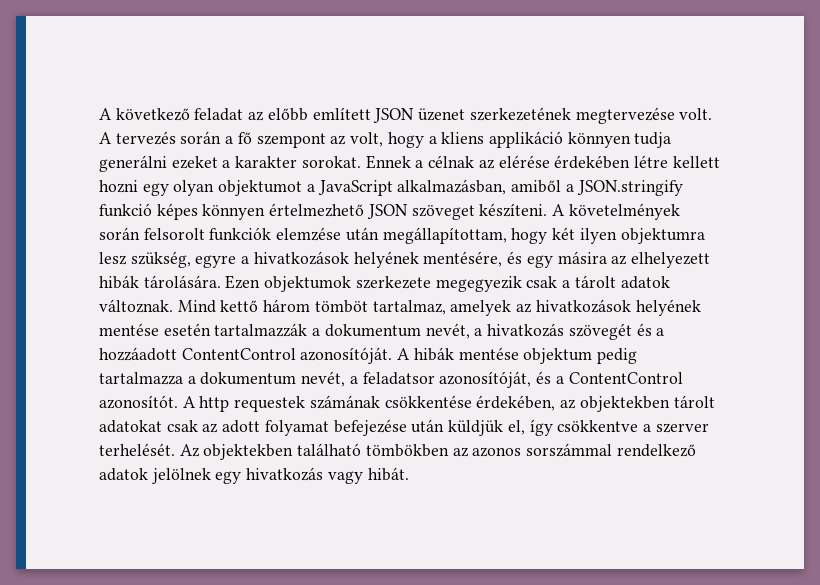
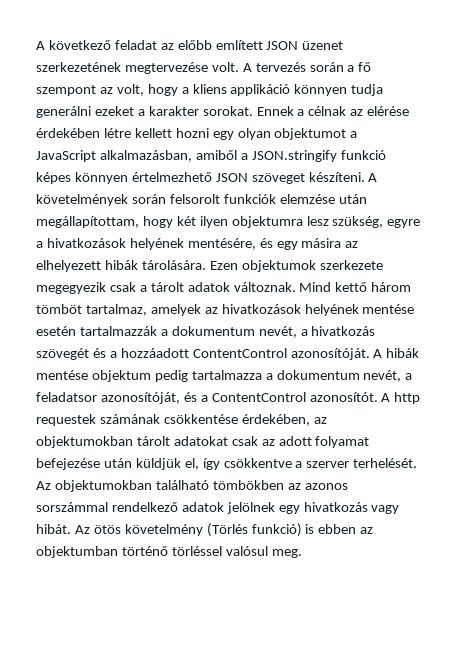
[579,396,670,412] objektekben -> [36,436,133,448] objektumokban
[203,444,294,460] objektekben -> [54,480,152,492] objektumokban
(409, 474) none -> [74,523,374,537] [36,546,302,558] Az ötös követelmény (Törlés funkció) is ebben az objektumban történő törléssel valósul meg.

